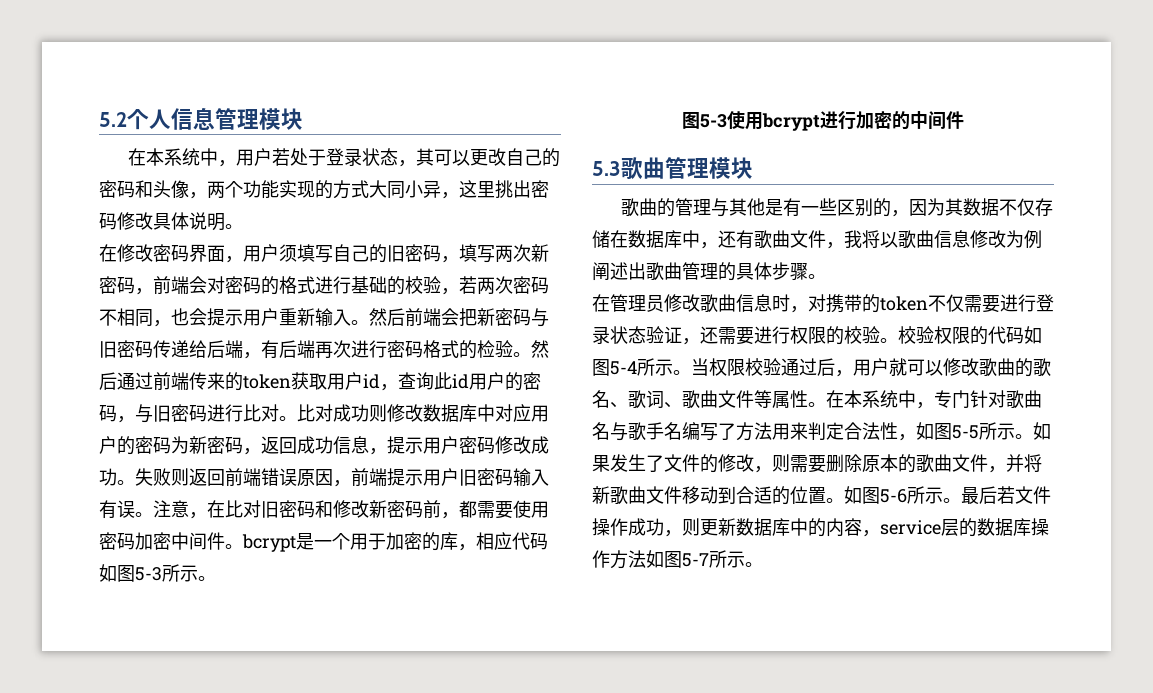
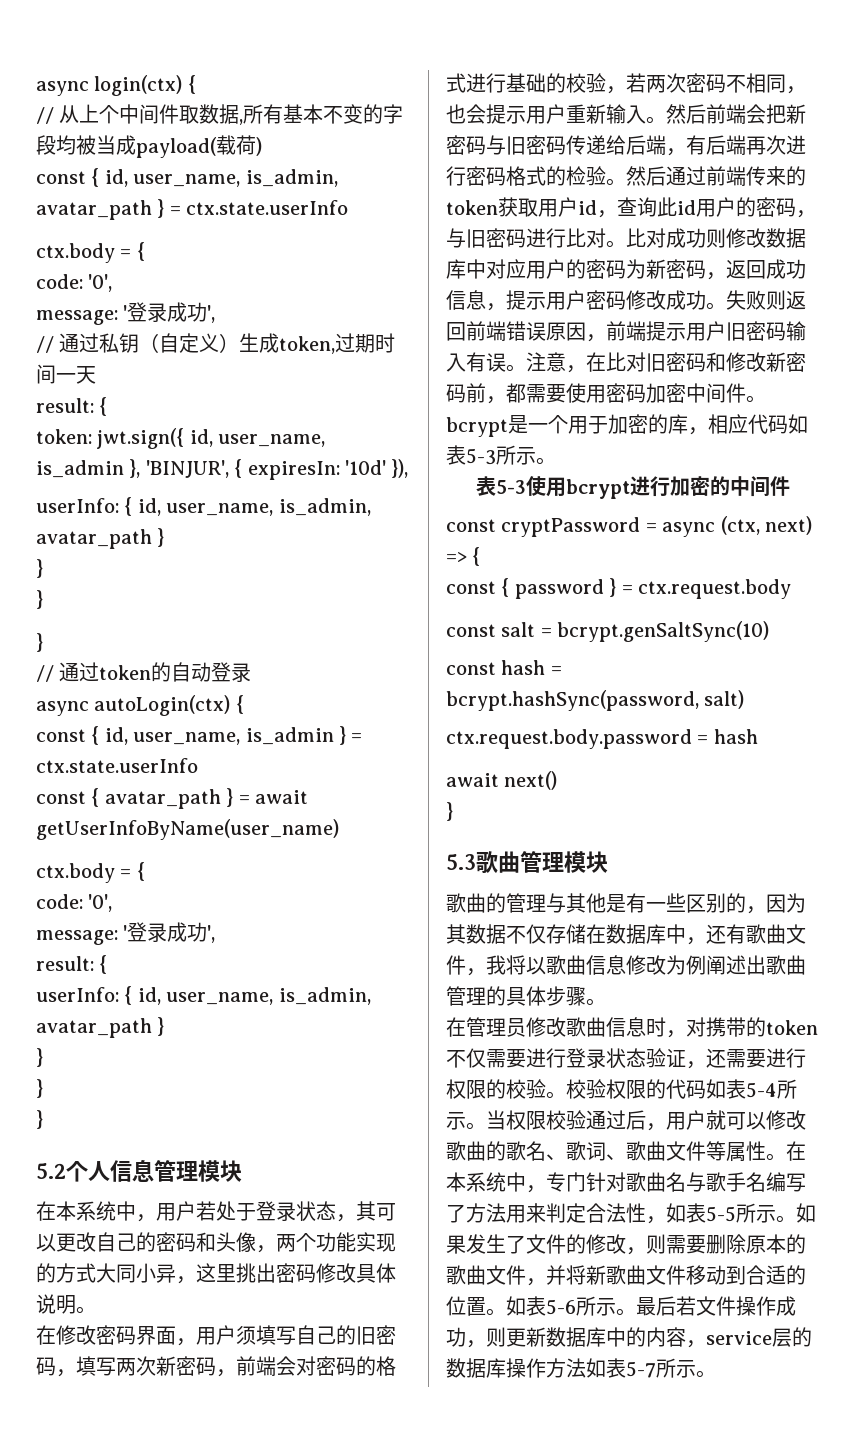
(99, 119) none -> [36,75,196,96] [36,104,404,125] [36,135,262,158] [36,168,338,187] [36,199,349,220] [36,242,145,263] [36,274,113,292] [36,302,216,325] [36,333,396,354] [36,364,96,384] [36,397,108,416] [36,428,326,449] [36,459,409,480] [36,497,371,516] [36,528,165,549] [36,559,43,578] [36,590,43,609] [36,633,43,652] [36,662,252,682] [36,695,244,716] [36,726,363,745] [36,758,198,773] [36,788,308,809] [36,819,339,840] [36,862,145,883] [36,894,113,912] [36,922,216,945] [36,955,108,974] [36,986,371,1005] [36,1017,165,1038] [36,1048,43,1067] [36,1079,43,1098] [36,1110,43,1129] async login(ctx) { // // 从上个中间件取数据,所有基本不变的字段均被当成payload(载荷) // const { id, user_name, is_admin, avatar_path } = ctx.state.userInfo // ctx.body = { // code: '0', // message: '登录成功', // // 通过私钥（自定义）生成token,过期时间一天 // result: { // token: jwt.sign({ id, user_name, is_admin }, 'BINJUR', { expiresIn: '10d' }), // userInfo: { id, user_name, is_admin, avatar_path } // } // } // } // // 通过token的自动登录 // async autoLogin(ctx) { // const { id, user_name, is_admin } = ctx.state.userInfo // const { avatar_path } = await getUserInfoByName(user_name) // ctx.body = { // code: '0', // message: '登录成功', // result: { // userInfo: { id, user_name, is_admin, avatar_path } // } // } // } //
[117,565,135,582] 图 -> [446,445,466,465] 表
[682,112,700,129] 图 -> [475,476,496,496] 表
(964, 120) none -> [446,516,812,537] [446,547,481,566] [446,578,791,599] [446,621,770,642] [446,660,562,675] [446,690,745,711] [446,729,758,749] [446,771,558,790] [446,802,453,821] // const cryptPassword = async (ctx, next) => { // const { password } = ctx.request.body // const salt = bcrypt.genSaltSync(10) // const hash = bcrypt.hashSync(password, salt) // ctx.request.body.password = hash // await next() // }
[592,359,610,376] 图 -> [726,1079,746,1099] 表
[934,423,952,440] 图 -> [686,1203,706,1223] 表
[862,487,880,504] 图 -> [526,1296,546,1316] 表
[664,551,682,568] 图 -> [606,1358,626,1378] 表

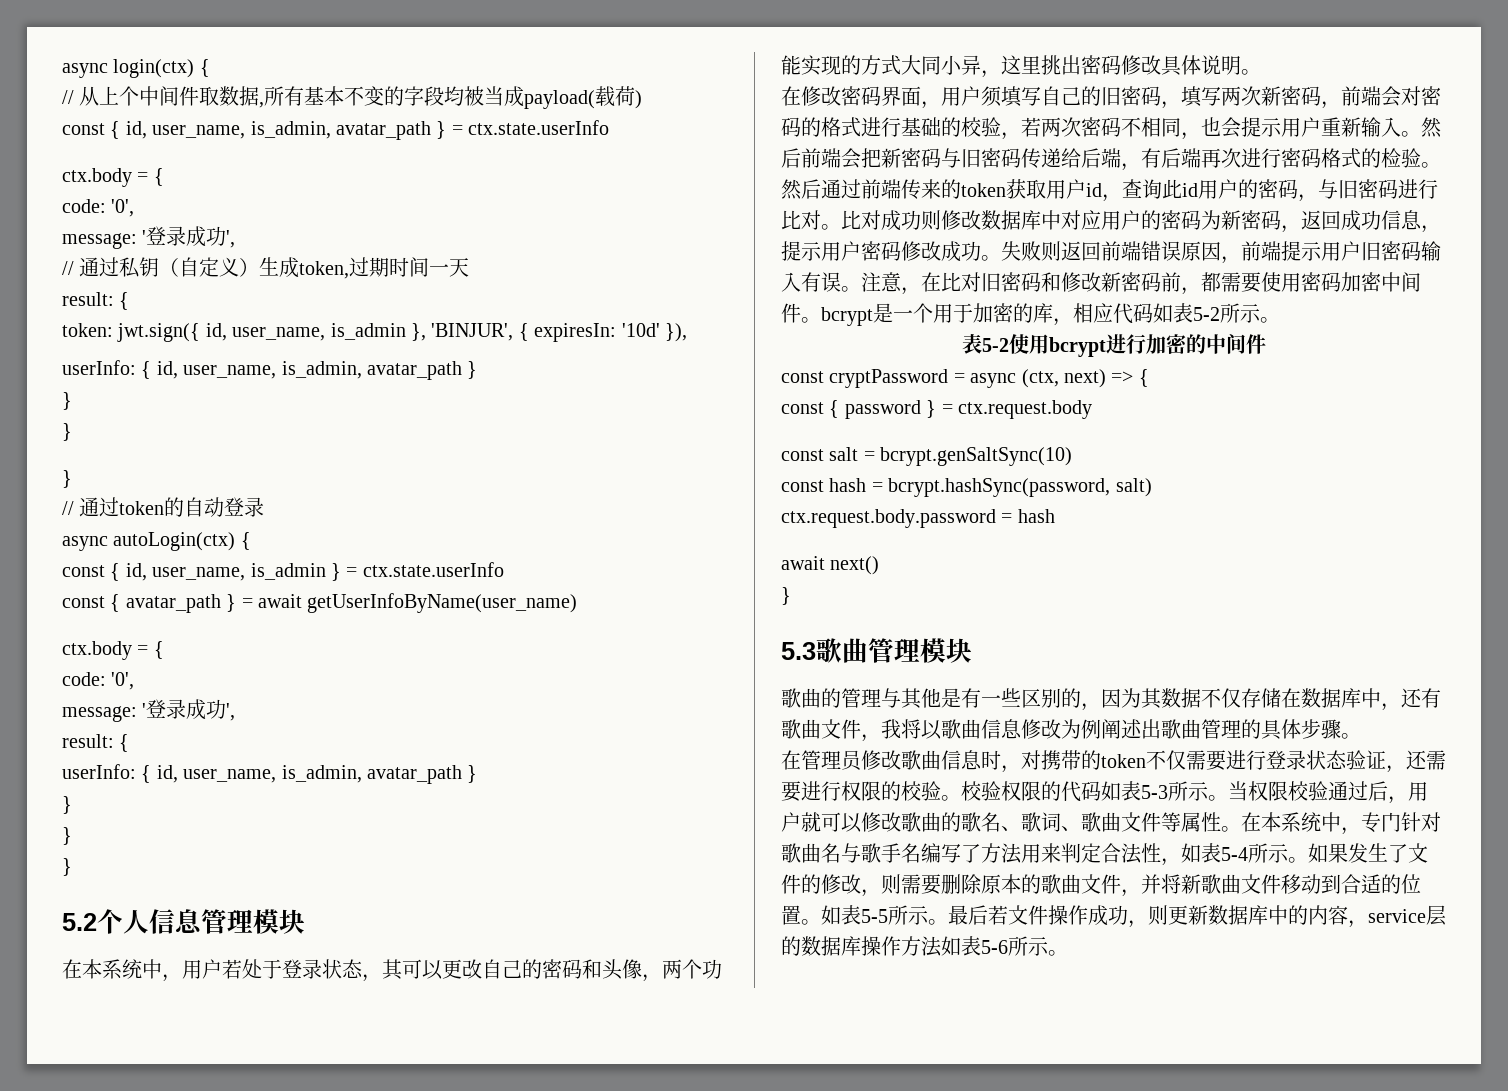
[466,448,496,465] 5-3 -> [1193,307,1220,321] 5-2
[495,480,526,494] 5-3 -> [981,338,1009,352] 5-2
[746,1082,777,1098] 5-4 -> [1141,785,1168,799] 5-3
[706,1206,736,1222] 5-5 -> [1221,847,1248,861] 5-4
[546,1299,576,1315] 5-6 -> [861,909,888,923] 5-5
[626,1361,656,1378] 5-7 -> [981,940,1008,954] 5-6

